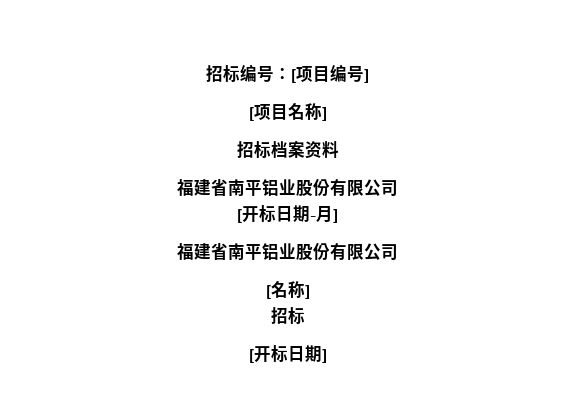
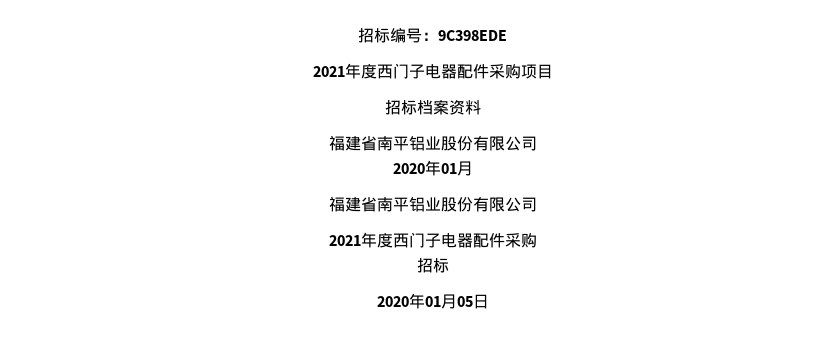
[291,64,369,83] [248,103,327,121] [项目编号] // [项目名称] -> [438,30,507,41] [312,63,553,79] 9C398EDE // 2021年度西门子电器配件采购项目
[237,205,338,223] [177,242,398,261] [265,281,310,299] [270,307,305,324] [248,345,327,363] [开标日期-月] // 福建省南平铝业股份有限公司 // [名称] // 招标 // [开标日期] -> [392,160,473,176] [328,196,537,212] [328,232,537,248] [416,258,449,273] [376,293,489,309] 2020年01月 // 福建省南平铝业股份有限公司 // 2021年度西门子电器配件采购 // 招标 // 2020年01月05日

